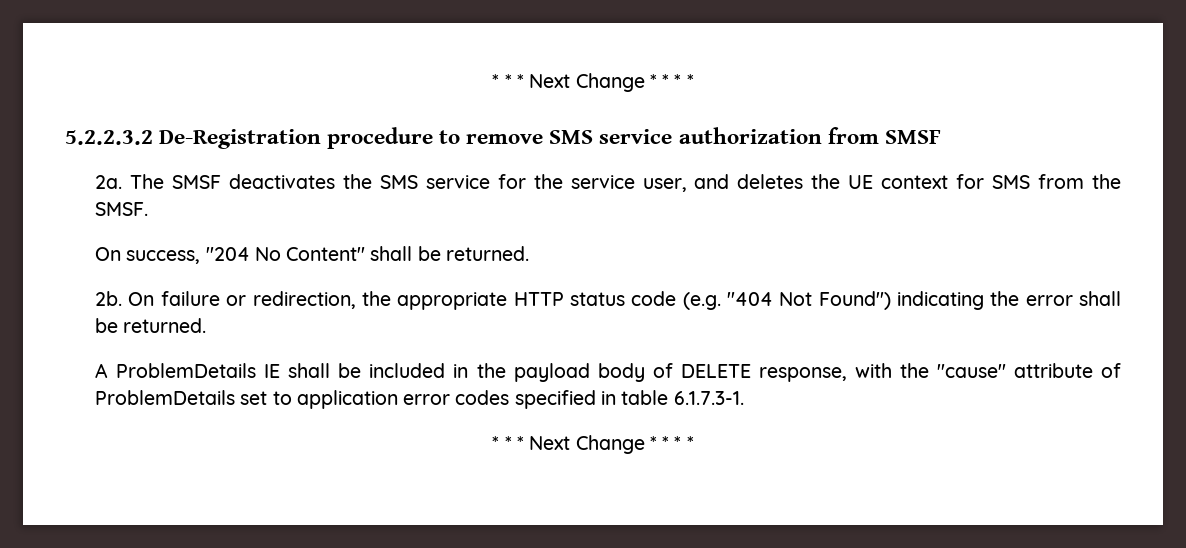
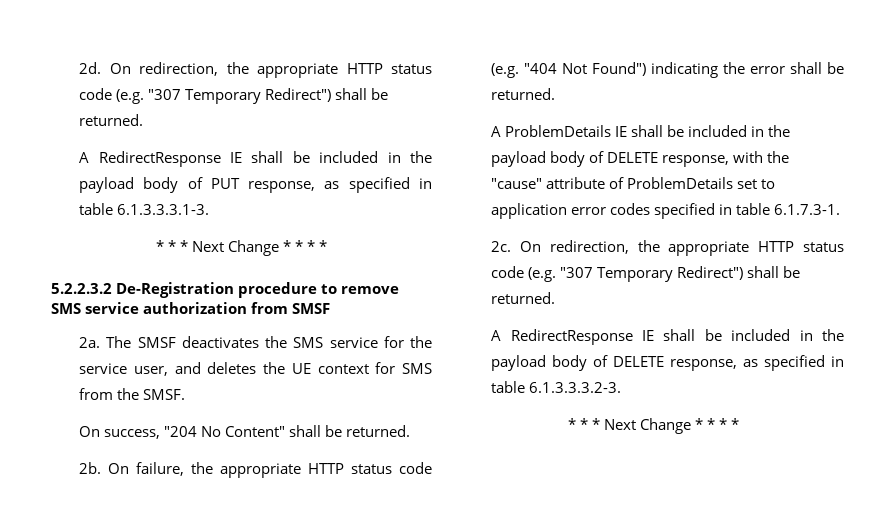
(492, 81) none -> [79,62,432,78] [79,88,389,104] [79,114,144,126] [79,151,432,167] [79,177,433,193] [79,203,210,215] 2d. On redirection, the appropriate HTTP status code (e.g. "307 Temporary Redirect") shall be returned. // A RedirectResponse IE shall be included in the payload body of PUT response, as specified in table 6.1.3.3.3.1-3. //
[160,291,356,309] failure or redirection, -> [136,462,185,476] failure,
(744, 398) none -> [491,240,844,256] [491,266,801,282] [491,292,556,304] [491,329,844,345] [491,355,844,371] [491,381,622,393] // 2c. On redirection, the appropriate HTTP status code (e.g. "307 Temporary Redirect") shall be returned. // A RedirectResponse IE shall be included in the payload body of DELETE response, as specified in table 6.1.3.3.3.2-3.

